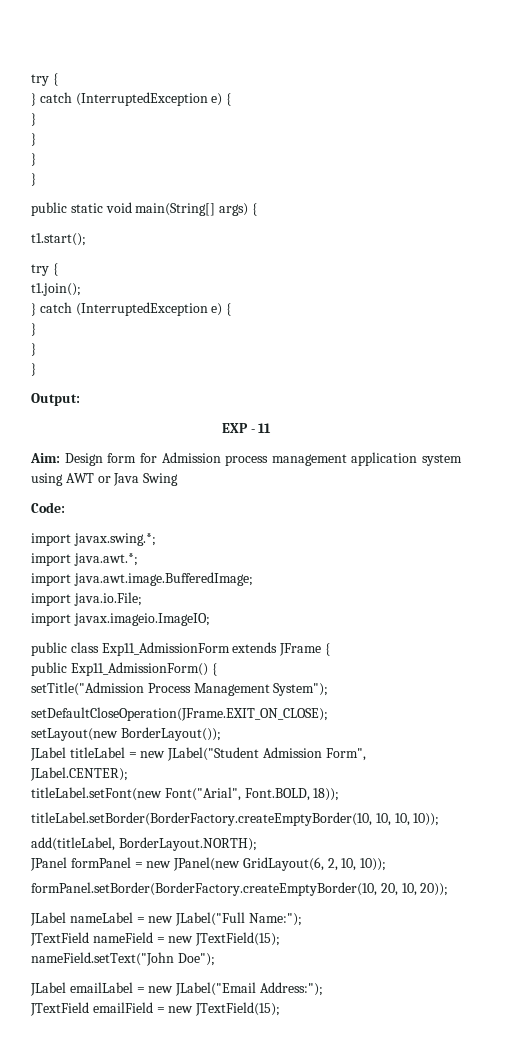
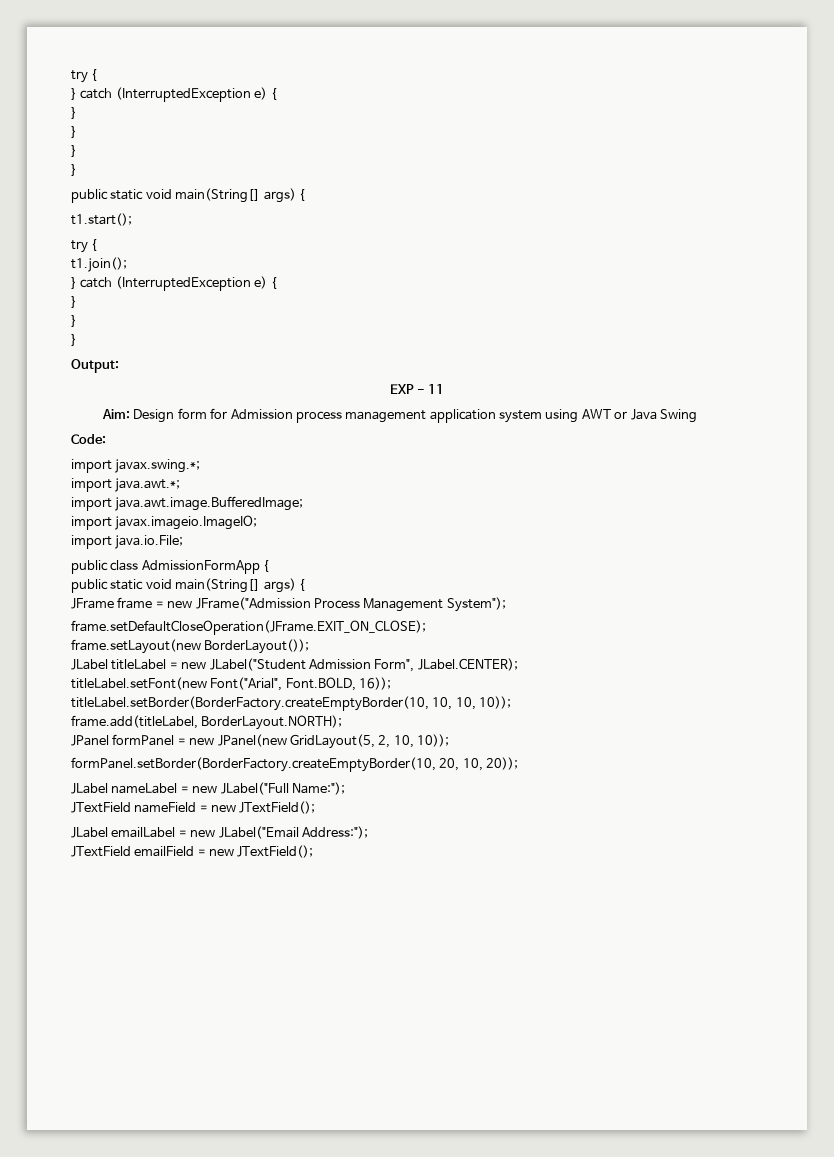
[73,592,142,606] [31,613,210,626] java.io.File; // import javax.imageio.ImageIO; -> [115,515,258,530] [71,535,184,549] javax.imageio.ImageIO; // import java.io.File;
[101,642,322,656] Exp11_AdmissionForm extends JFrame -> [141,560,260,574] AdmissionFormApp
[70,662,217,676] [31,682,144,696] Exp11_AdmissionForm() { // setTitle("Admission -> [110,578,305,593] [71,597,311,610] static void main(String[] args) { // JFrame frame = new JFrame("Admission
[31,707,328,721] [31,728,118,741] setDefaultCloseOperation(JFrame.EXIT_ON_CLOSE); // setLayout(new -> [71,620,426,635] [71,639,201,654] frame.setDefaultCloseOperation(JFrame.EXIT_ON_CLOSE); // frame.setLayout(new
[313,788,340,801] 18)); -> [359,677,392,690] 16));
[31,837,115,851] add(titleLabel, -> [71,715,198,729] frame.add(titleLabel,
[242,857,324,871] GridLayout(6, -> [289,734,375,749] GridLayout(5,
[195,932,281,946] [31,952,215,966] JTextField(15); // nameField.setText("John Doe"); -> [239,801,316,814] JTextField();
[195,1002,281,1016] JTextField(15); -> [237,845,314,858] JTextField();

